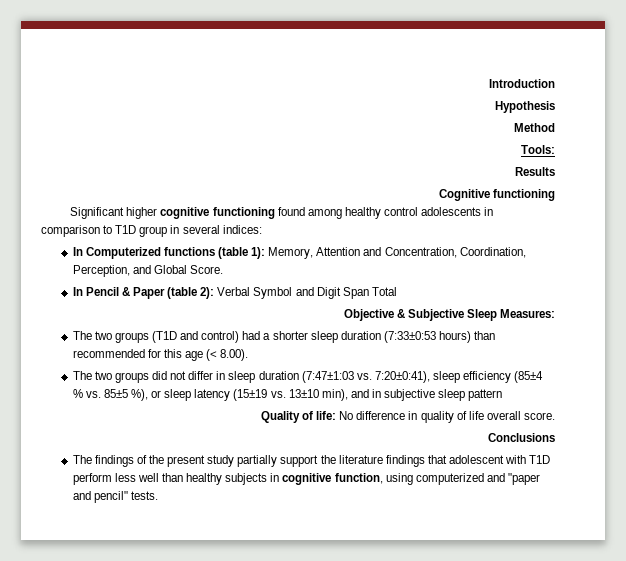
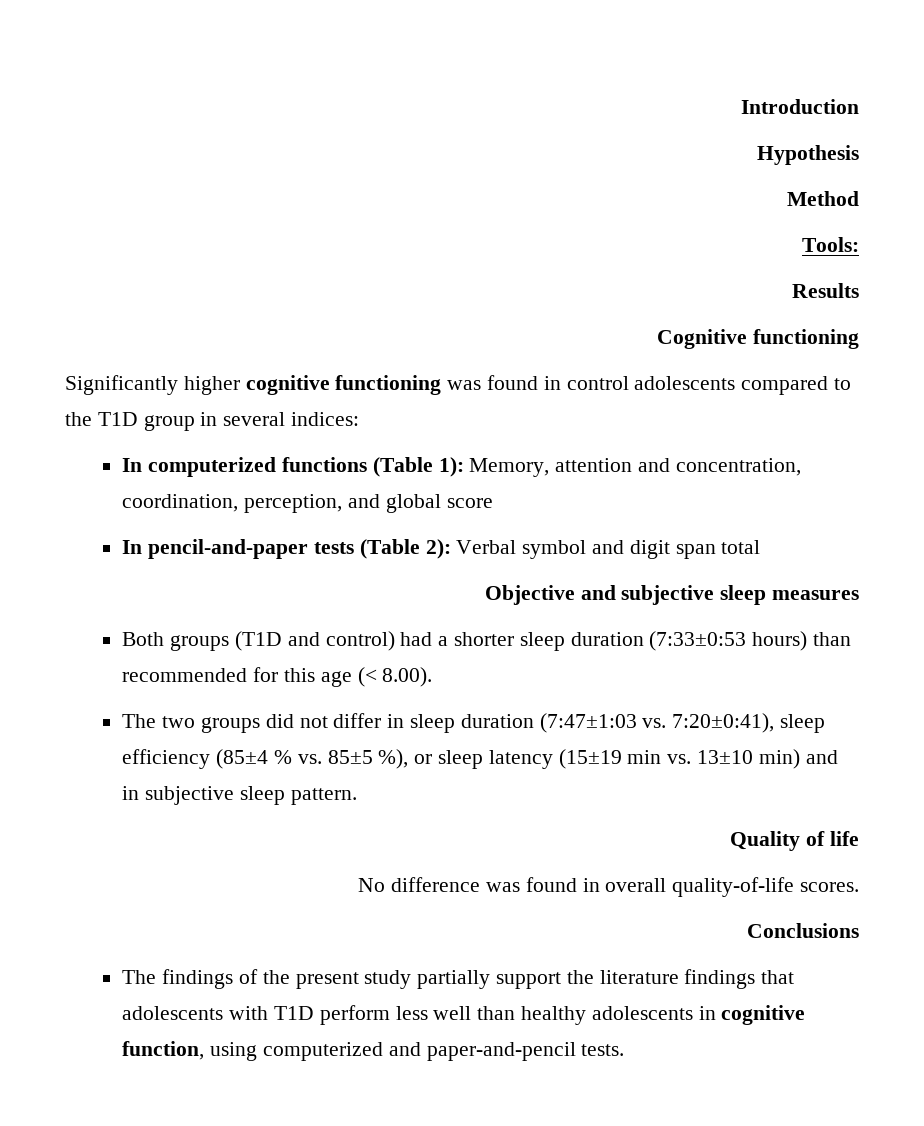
[70,207,125,219] Significant -> [65,375,178,395] Significantly
[277,207,494,219] [41,225,113,237] found among healthy control adolescents in comparison to -> [447,375,852,395] [65,412,92,426] was found in control adolescents compared to the
[85,247,526,259] [72,265,224,277] [72,287,397,299] [343,309,555,321] [72,331,112,340] Computerized functions (table 1): Memory, Attention and Concentration, Coordination, Perception, and Global Score. // In Pencil & Paper (table 2): Verbal Symbol and Digit Span Total // Objective & Subjective Sleep Measures: // The two -> [148,457,801,477] [122,494,493,513] [122,539,761,559] [484,585,859,605] [122,632,165,646] computerized functions (Table 1): Memory, attention and concentration, coordination, perception, and global score // In pencil-and-paper tests (Table 2): Verbal symbol and digit span total // Objective and subjective sleep measures // Both
(268, 395) none -> [627,750,662,764] min
[321,389,348,401] min), -> [758,749,800,769] min)
[468,389,503,401] pattern -> [290,788,357,805] pattern.
[316,411,337,420] life: -> [829,831,859,846] life //
[408,411,556,423] in quality of life overall score. -> [485,877,859,897] was found in overall quality-of-life scores.
[448,455,504,464] adolescent -> [122,1006,224,1020] adolescents
[225,473,268,485] subjects -> [591,1006,693,1020] adolescents
[507,473,540,485] [72,491,128,503] "paper and pencil" -> [426,1042,576,1061] paper-and-pencil

